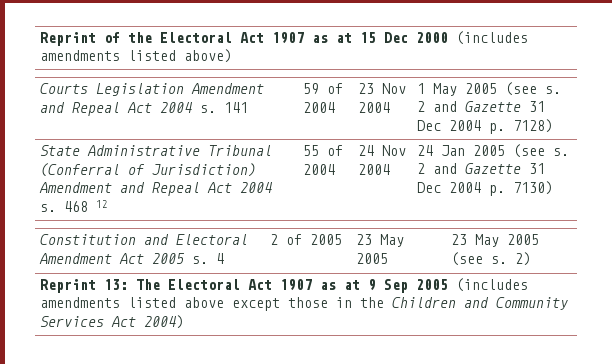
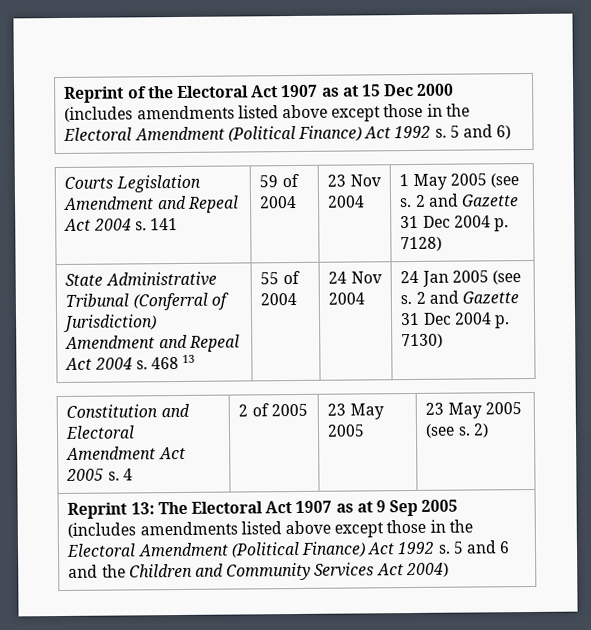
[183,49,232,63] above) -> [281,103,470,122] [63,124,512,142] above except those in the Electoral Amendment (Political Finance) Act 1992 s. 5 and 6)
[95,200,108,208] 12 -> [182,354,196,363] 13
(384, 302) none -> [66,540,511,558] [68,564,126,578] Electoral Amendment (Political Finance) Act 1992 s. 5 and 6 and the

